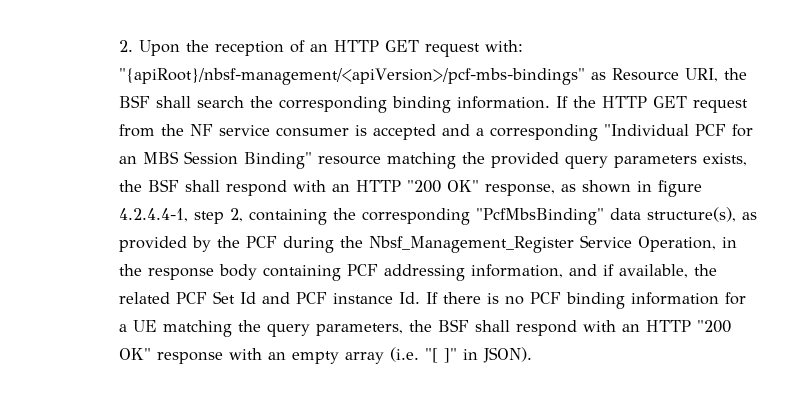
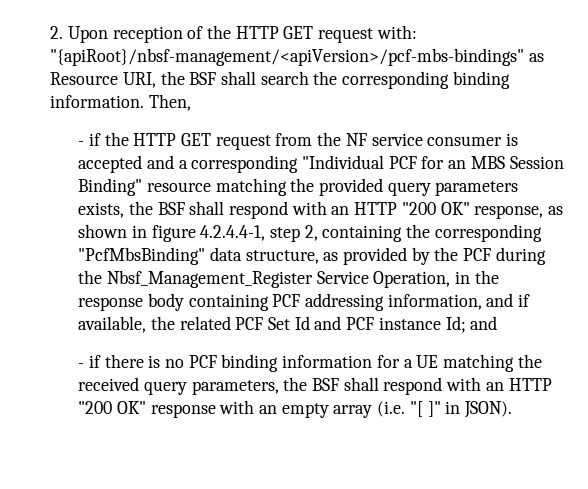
[186,40,210,52] the -> (108, 34) none
[310,44,329,52] an -> [206,25,231,39] the
[556,96,569,108] If -> [148,94,191,111] [78,133,101,146] Then, // - if
[647,207,737,222] structure(s), -> [245,250,319,264] structure,
[399,292,439,304] Id. If -> [445,316,498,333] [78,355,101,368] Id; and // - if
(262, 326) none -> [78,377,140,391] received

